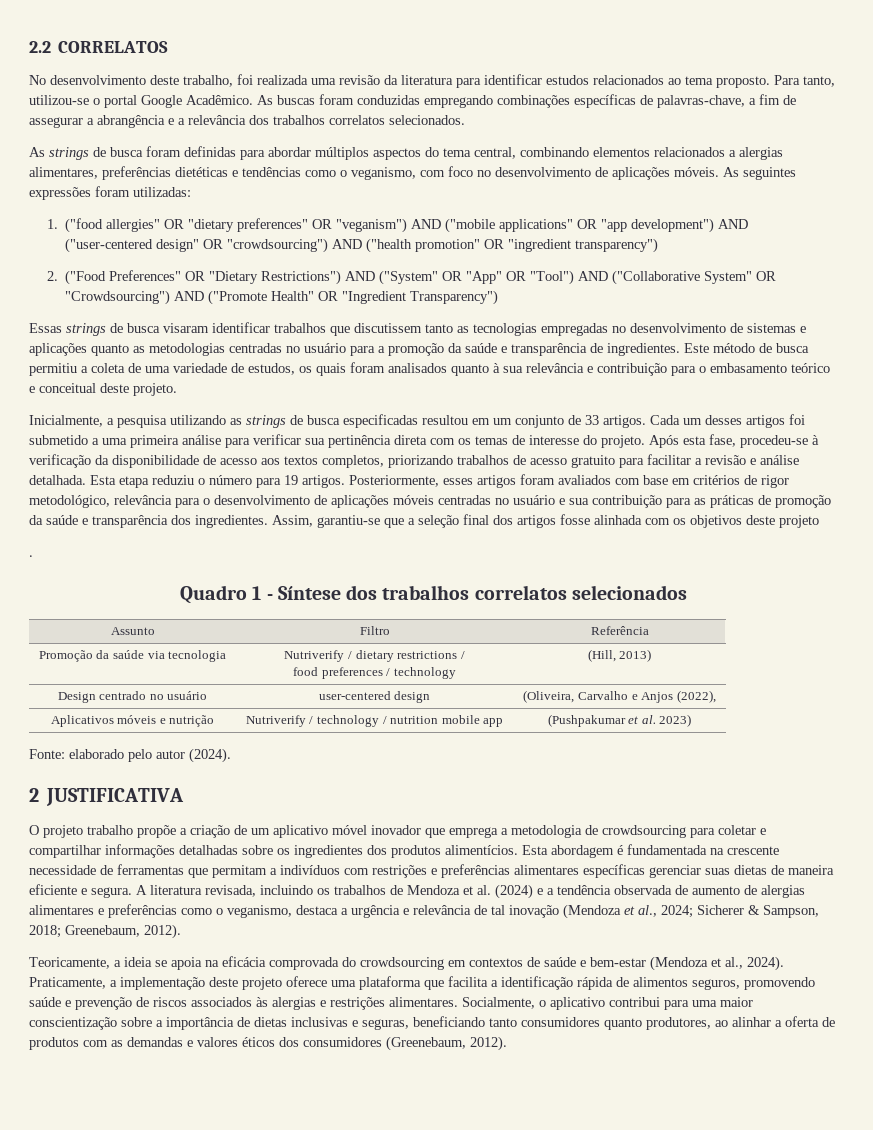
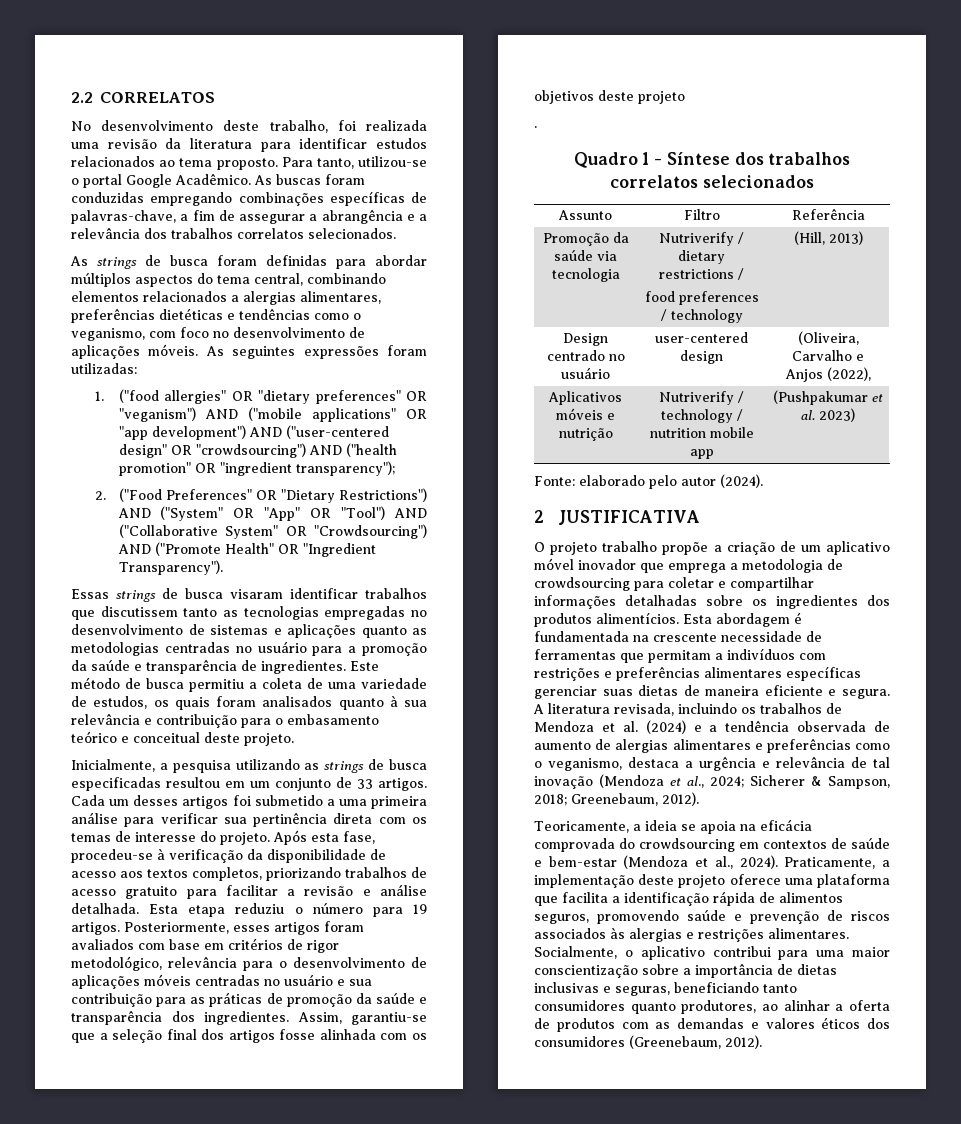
[574,238,658,253] transparency") -> [295,461,395,476] transparency");
[409,290,498,305] Transparency") -> [118,560,223,575] Transparency").

